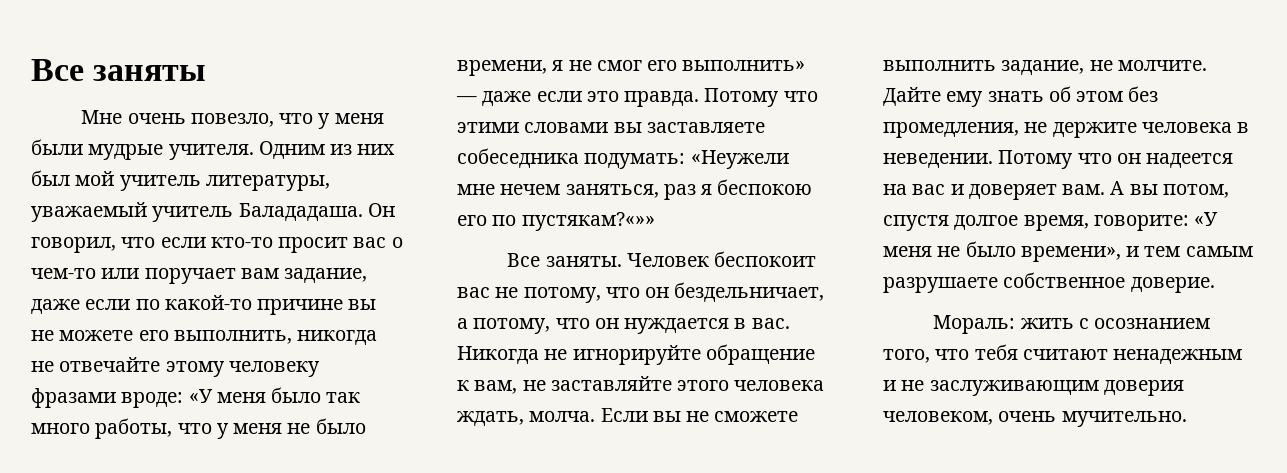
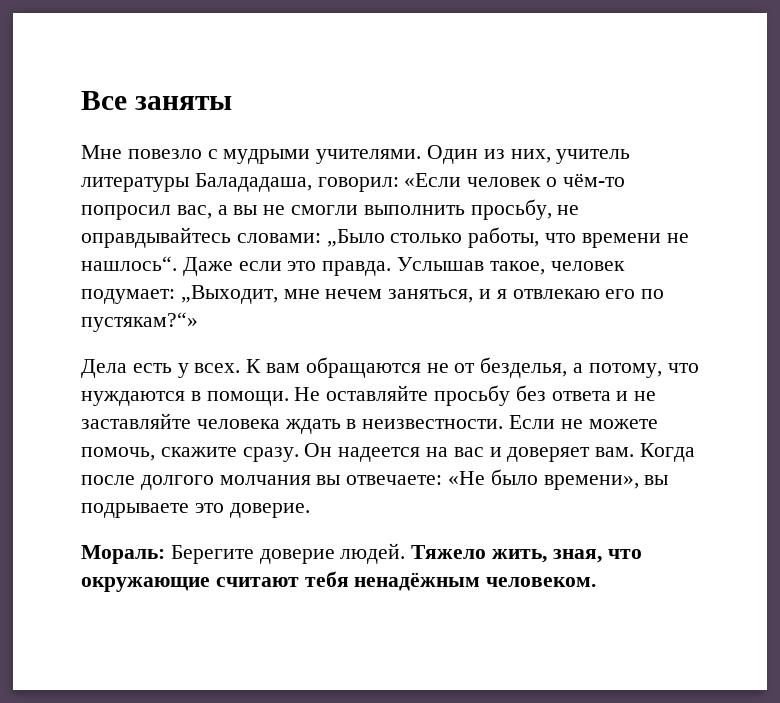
[127,113,384,129] [31,139,396,160] [31,170,330,191] [31,202,395,222] [31,237,403,253] [31,268,368,284] [31,295,377,315] [31,330,378,345] [31,357,320,377] [31,387,361,408] [31,418,366,439] [457,60,806,76] [456,88,818,107] [457,122,765,133] [457,148,789,169] [457,179,813,200] [457,212,655,231] [507,251,817,267] [457,282,825,303] [457,318,790,334] [457,344,815,365] [457,376,825,394] [457,408,799,426] [883,60,1207,75] [883,86,1159,107] [883,122,1250,138] [883,150,1141,169] очень повезло, что у меня были мудрые учителя. Одним из них был мой учитель литературы, уважаемый учитель Балададаша. Он говорил, что если кто-то просит вас о чем-то или поручает вам задание, даже если по какой-то причине вы не можете его выполнить, никогда не отвечайте этому человеку фразами вроде: «У меня было так много работы, что у меня не было времени, я не смог его выполнить» — даже если это правда. Потому что этими словами вы заставляете собеседника подумать: «Неужели мне нечем заняться, раз я беспокою его по пустякам?«»» // Все заняты. Человек беспокоит вас не потому, что он бездельничает, а потому, что он нуждается в вас. Никогда не игнорируйте обращение к вам, не заставляйте этого человека ждать, молча. Если вы не сможете выполнить задание, не молчите. Дайте ему знать об этом без промедления, не держите человека в неведении. Потому что он -> [127,145,631,164] [81,173,625,192] [81,199,580,220] [81,227,689,248] [81,256,625,276] [81,285,665,304] [81,312,198,332] [81,357,699,378] [81,385,657,406] [81,413,658,434] [81,443,333,462] повезло с мудрыми учителями. Один из них, учитель литературы Балададаша, говорил: «Если человек о чём-то попросил вас, а вы не смогли выполнить просьбу, не оправдывайтесь словами: „Было столько работы, что времени не нашлось“. Даже если это правда. Услышав такое, человек подумает: „Выходит, мне нечем заняться, и я отвлекаю его по пустякам?“» // Дела есть у всех. К вам обращаются не от безделья, а потому, что нуждаются в помощи. Не оставляйте просьбу без ответа и не заставляйте человека ждать в неизвестности. Если не можете помочь, скажите сразу. Он
[1110,181,1229,198] [883,212,1219,231] [883,241,1253,262] [883,272,1215,293] [933,315,1211,334] [883,344,1243,364] [883,380,1184,396] [883,411,1187,427] А вы потом, спустя долгое время, говорите: «У меня не было времени», и тем самым разрушаете собственное доверие. // Мораль: жить с осознанием того, что тебя считают ненадежным и не заслуживающим доверия человеком, очень мучительно. -> [640,443,696,462] [81,469,669,490] [81,503,310,518] [81,543,642,564] [81,571,597,592] Когда после долгого молчания вы отвечаете: «Не было времени», вы подрываете это доверие. // Мораль: Берегите доверие людей. Тяжело жить, зная, что окружающие считают тебя ненадёжным человеком.

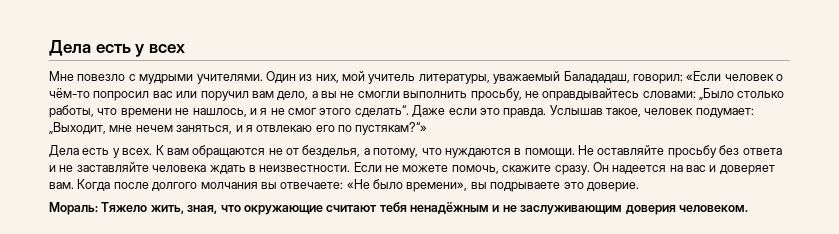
[81,91,232,110] Все заняты -> [49,40,185,57] Дела есть у всех
[556,149,631,164] [81,173,312,192] учитель литературы Балададаша, -> [342,71,630,84] мой учитель литературы, уважаемый Балададаш,
[176,205,212,219] вас, -> [152,91,309,101] вас или поручил вам дело,
[81,256,177,271] нашлось“. -> [192,105,409,117] нашлось, и я не смог этого сделать“.
[170,543,406,564] Берегите доверие людей. -> (98, 208) none
(481, 581) none -> [492,205,676,215] и не заслуживающим доверия

